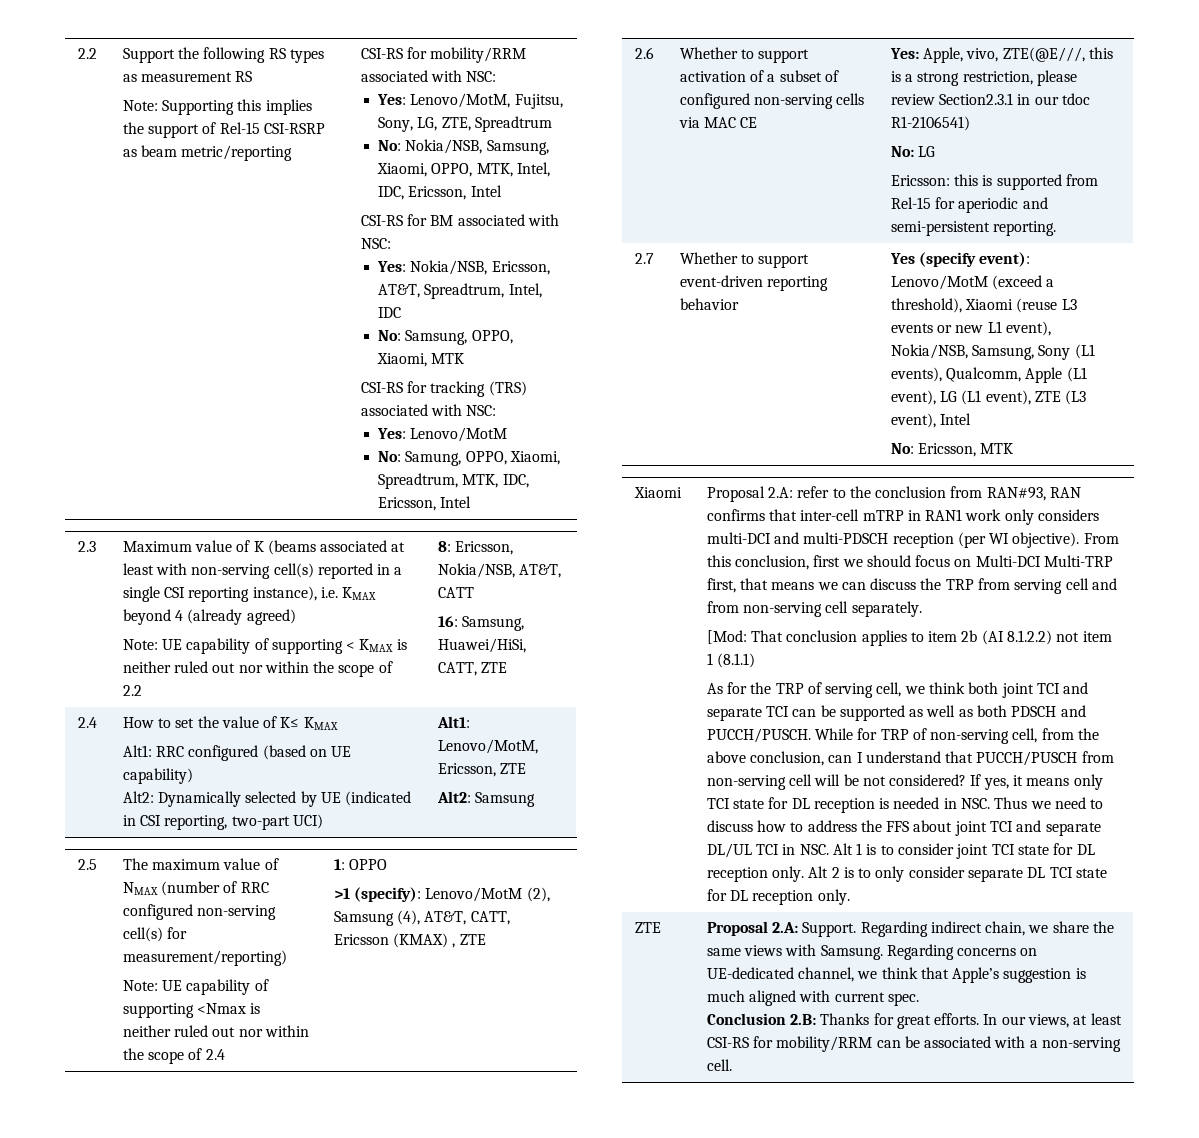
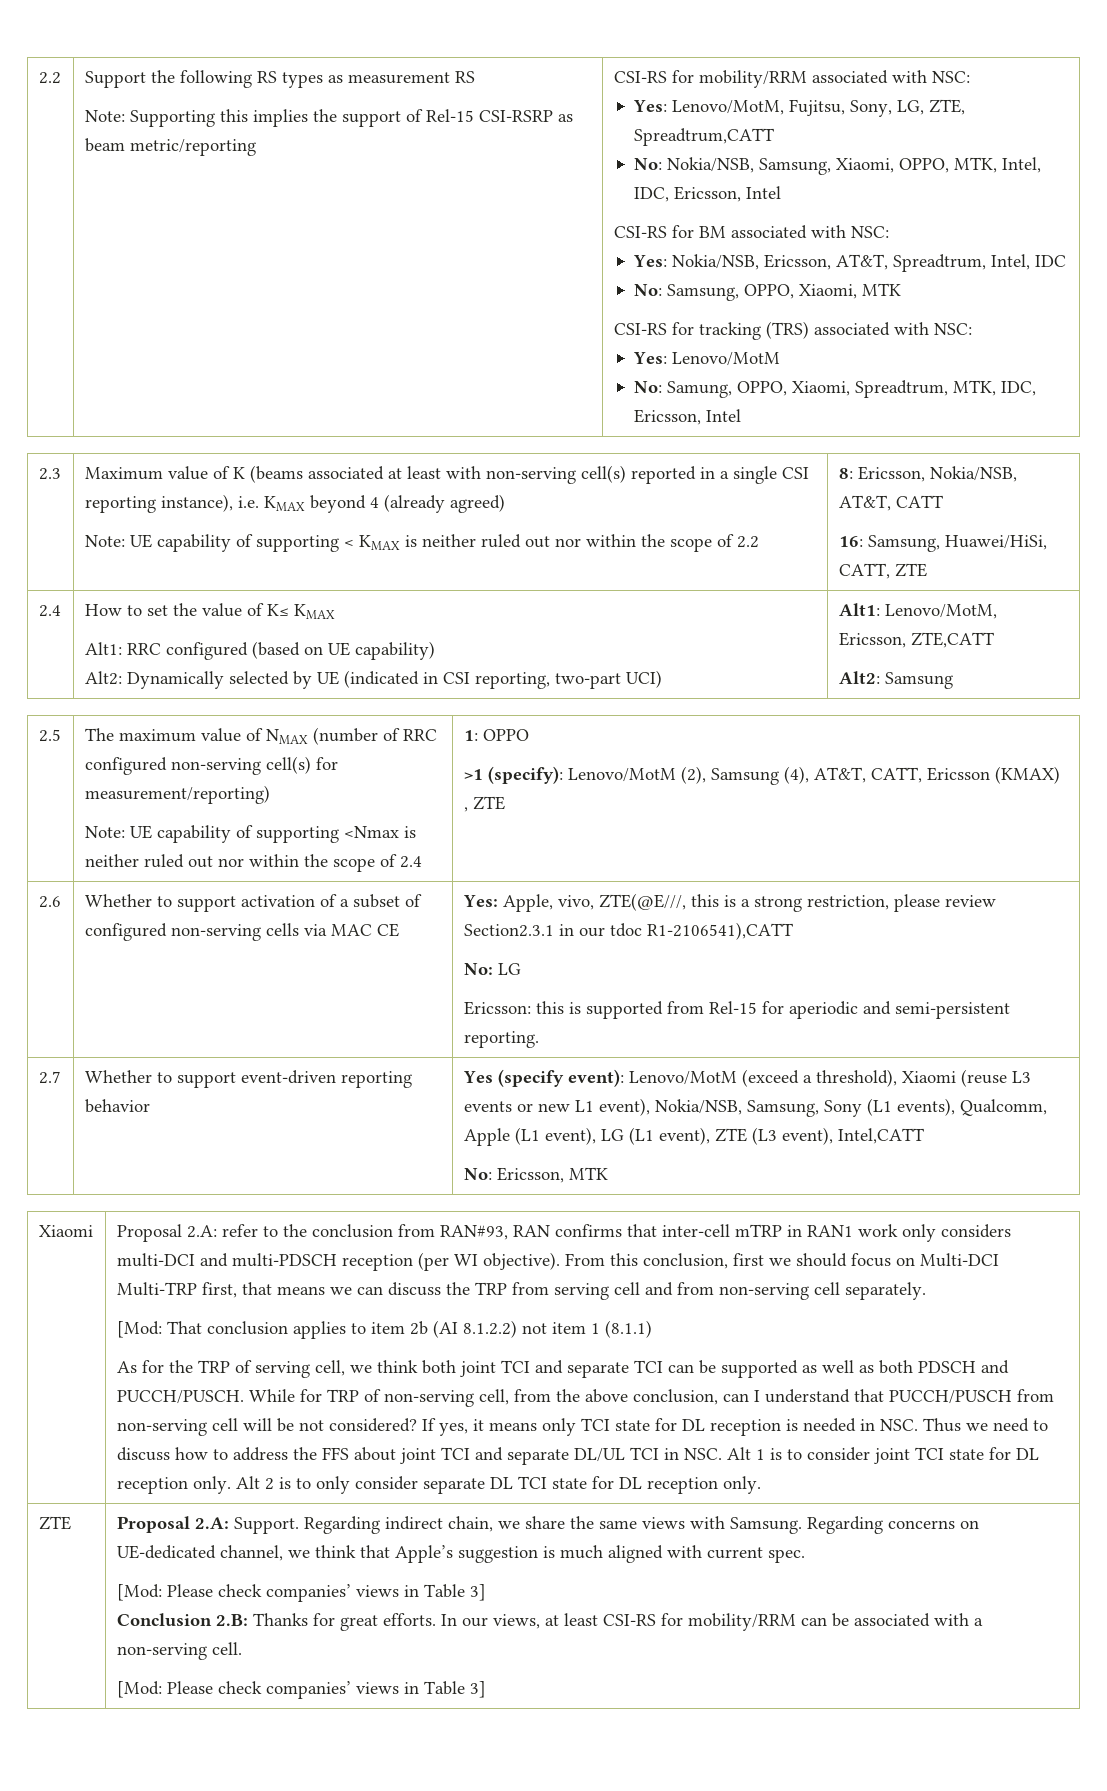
[475,116,553,132] Spreadtrum -> [634,128,775,146] Spreadtrum,CATT
[499,763,526,774] ZTE -> [910,632,994,648] ZTE,CATT
[890,116,970,131] R1-2106541) -> [646,922,793,940] R1-2106541),CATT
[939,413,971,425] Intel -> [837,1128,924,1144] Intel,CATT
(919, 999) none -> [116,1584,486,1602] // [Mod: Please check companies’ views in Table 3]
(732, 1065) none -> [116,1681,486,1699] // [Mod: Please check companies’ views in Table 3]

